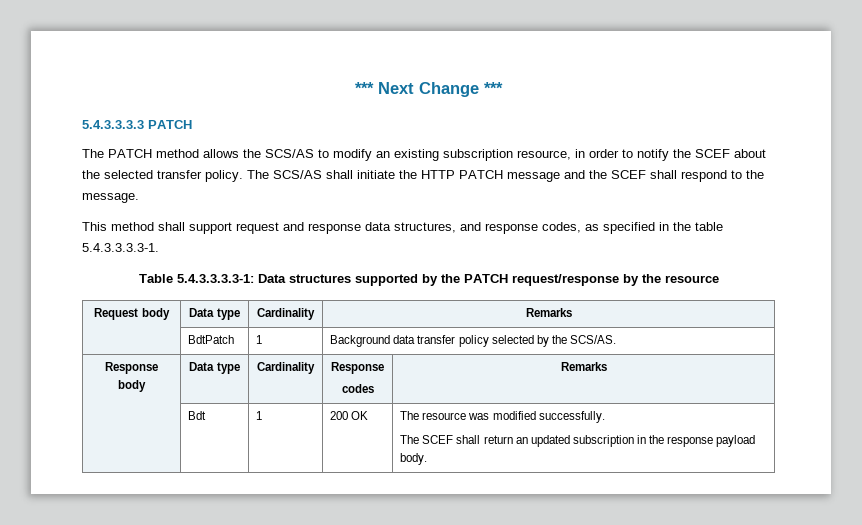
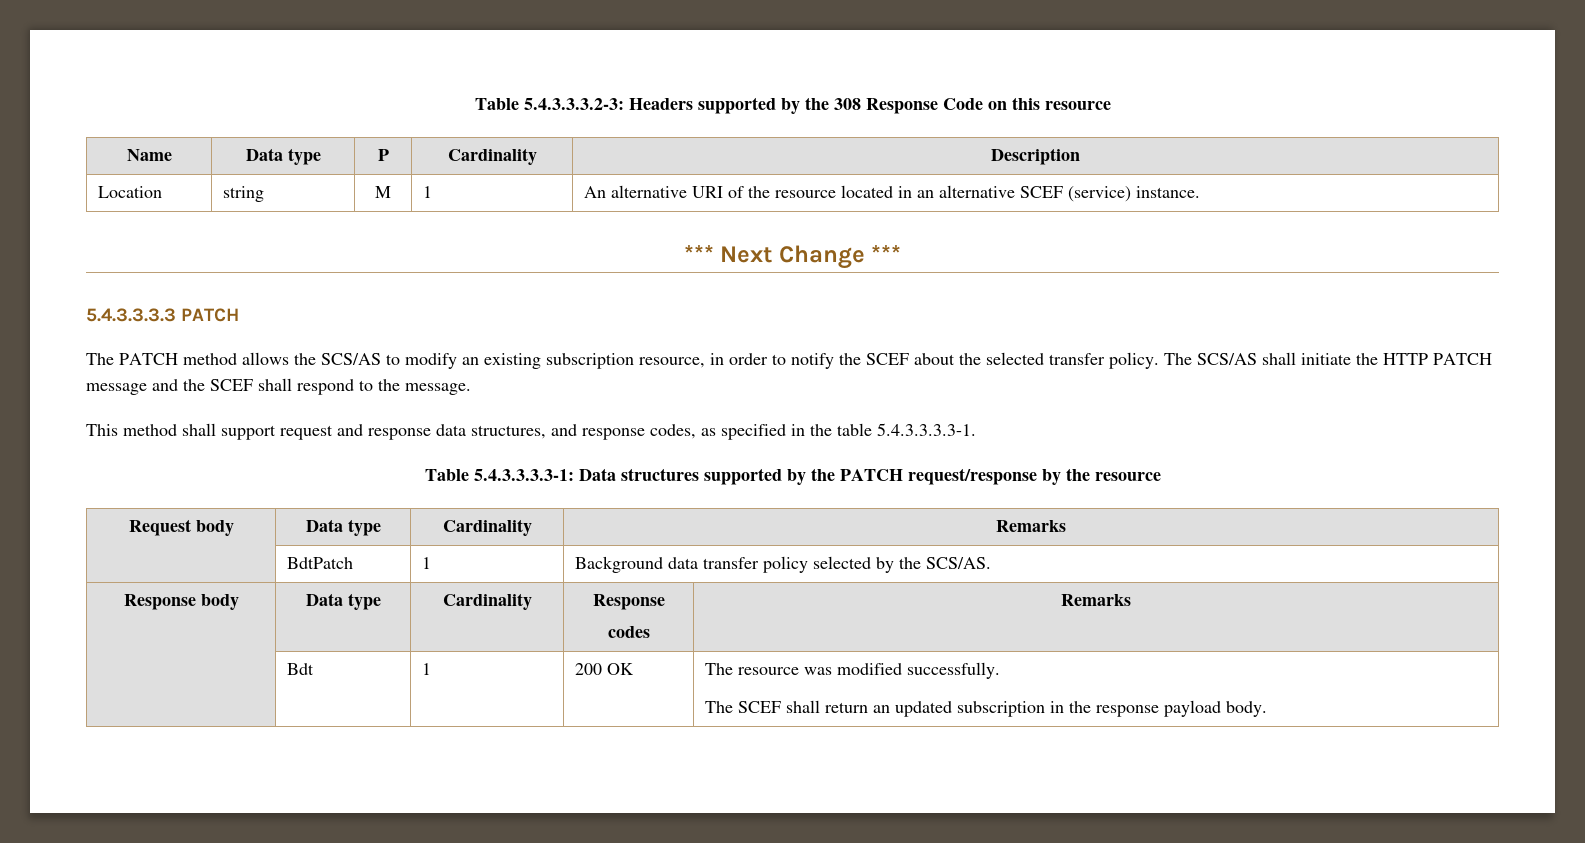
(355, 88) none -> [474,97,1111,114] [126,149,172,161] [245,148,321,165] [377,149,389,161] [447,148,537,165] [990,148,1080,165] [97,186,162,198] [222,186,264,202] [375,186,391,198] [422,186,432,198] [583,185,1200,202] Table 5.4.3.3.3.2-3: Headers supported by the 308 Response Code on this resource // Name | Data type | P | Cardinality | Description // Location | string | M | 1 | An alternative URI of the resource located in an alternative SCEF (service) instance. //

